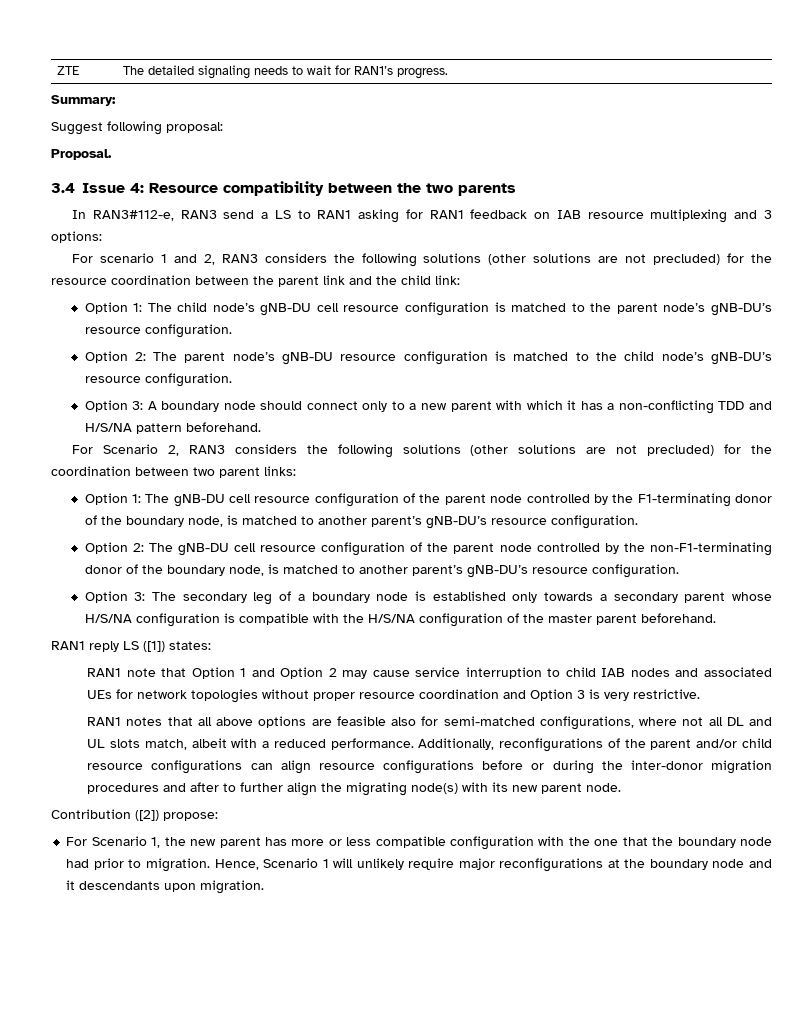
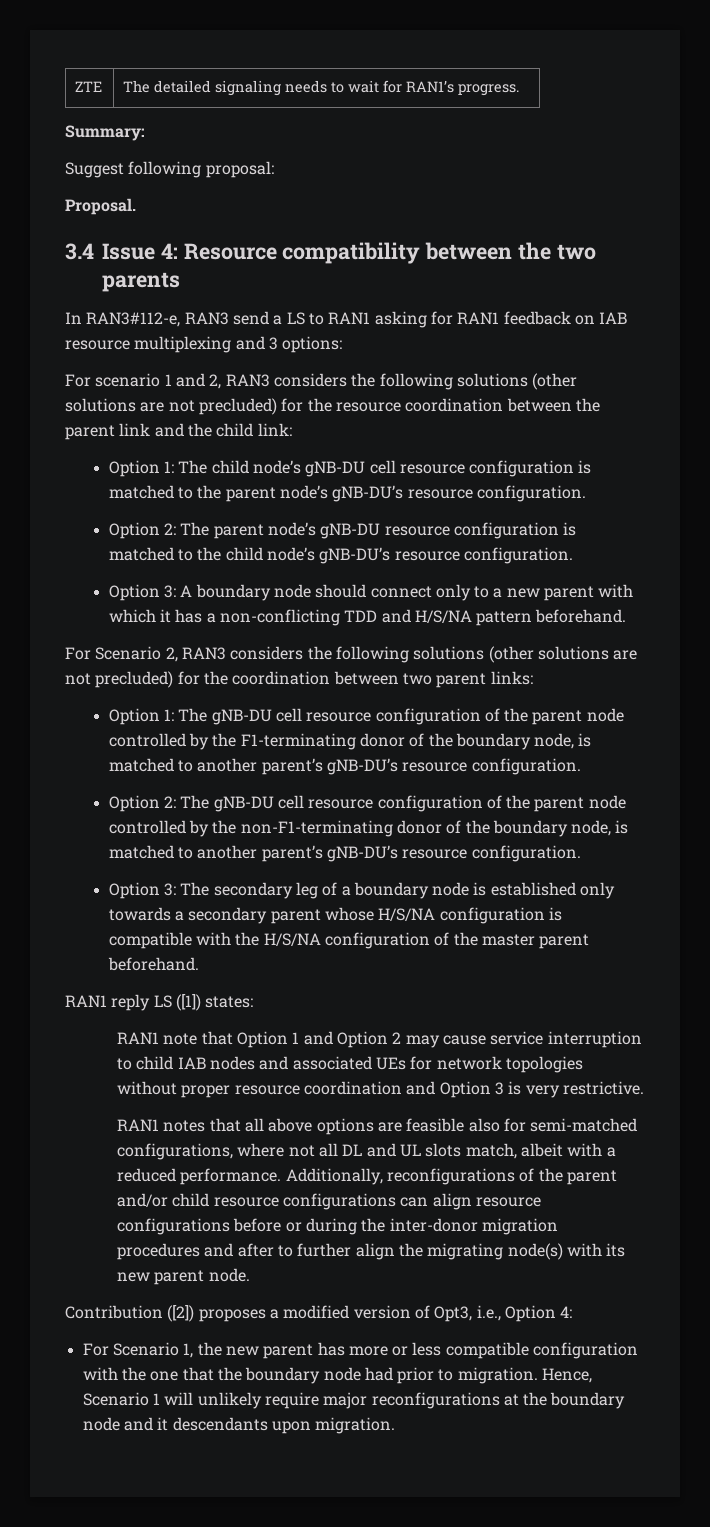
[163,812,218,821] propose: -> [198,1305,573,1322] proposes a modified version of Opt3, i.e., Option 4:

